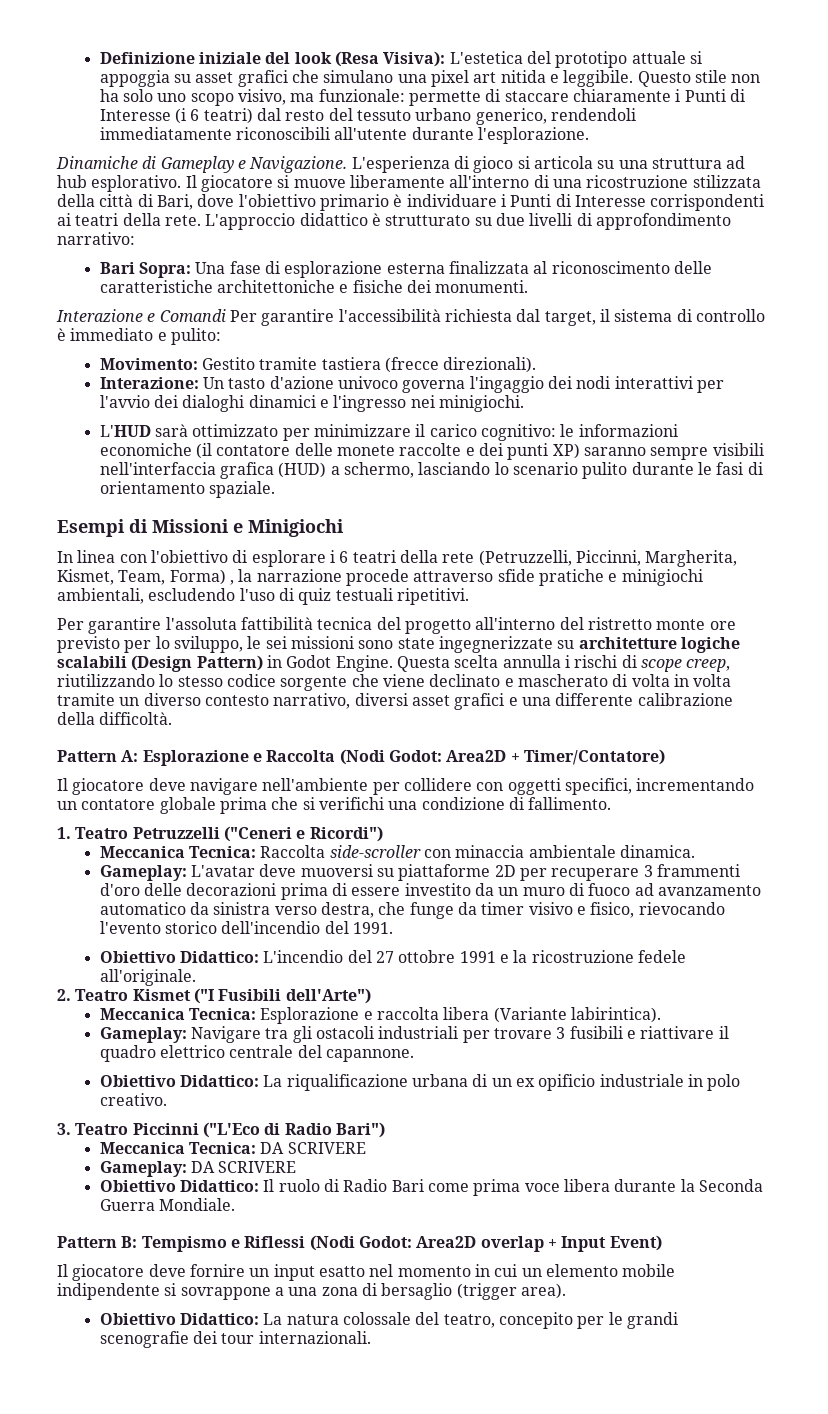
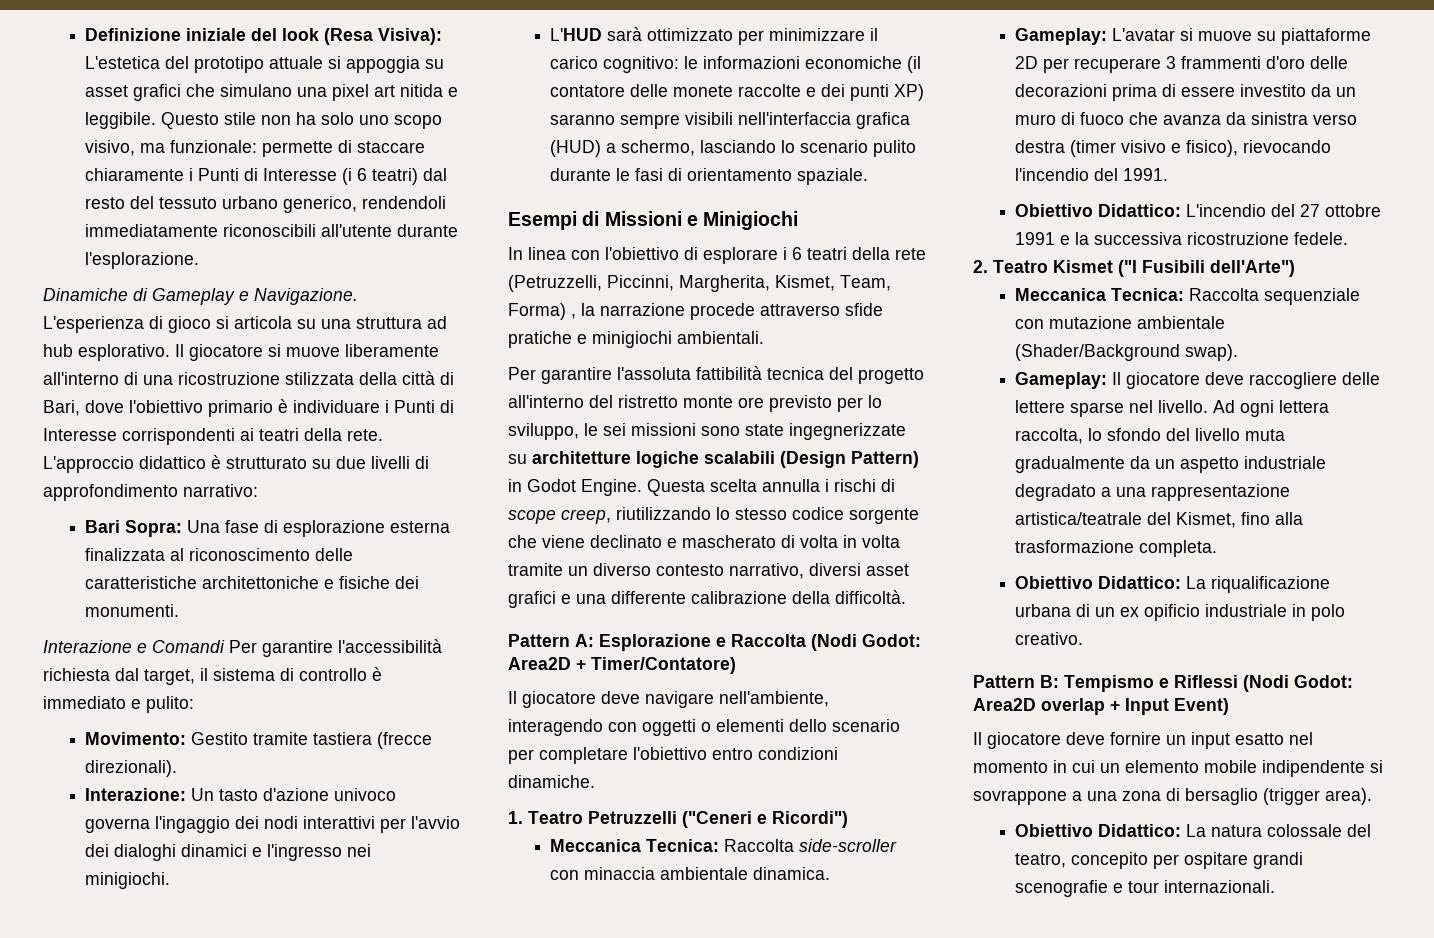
[57,588,469,605] ambientali, escludendo l'uso di quiz testuali ripetitivi. -> [677,331,764,344] ambientali.
[262,778,755,795] [57,797,612,814] nell'ambiente per collidere con oggetti specifici, incrementando un contatore globale prima che si verifichi una condizione di fallimento. -> [719,691,829,707] [508,719,900,736] [508,747,838,764] [508,775,595,788] nell'ambiente, interagendo con oggetti o elementi dello scenario per completare l'obiettivo entro condizioni dinamiche.
[259,864,373,877] deve muoversi -> [1180,28,1253,41] si muove
[634,883,761,896] [99,902,725,919] [99,921,321,934] ad avanzamento automatico da sinistra verso destra, che funge da timer visivo e fisico, rievocando l'evento storico dell'incendio -> [1129,112,1358,125] [1015,140,1332,157] [1015,168,1090,181] che avanza da sinistra verso destra (timer visivo e fisico), rievocando l'incendio
[531,950,686,963] [99,969,196,986] ricostruzione fedele all'originale. -> [1094,232,1349,245] successiva ricostruzione fedele.
[260,1007,661,1024] [99,1026,729,1043] [99,1045,415,1062] Esplorazione e raccolta libera (Variante labirintica). // Gameplay: Navigare tra gli ostacoli industriali per trovare 3 fusibili e riattivare il quadro elettrico centrale del capannone. -> [1189,288,1361,305] [1015,316,1226,329] [1015,344,1239,361] [1015,372,1381,389] [1015,400,1330,417] [1015,428,1286,444] [1015,456,1327,473] [1015,484,1291,501] [1015,512,1304,528] [1015,540,1218,557] Raccolta sequenziale con mutazione ambientale (Shader/Background swap). // Gameplay: Il giocatore deve raccogliere delle lettere sparse nel livello. Ad ogni lettera raccolta, lo sfondo del livello muta gradualmente da un aspetto industriale degradato a una rappresentazione artistica/teatrale del Kismet, fino alla trasformazione completa.
[57,1122,385,1138] [99,1142,366,1154] [99,1161,297,1177] [99,1179,763,1196] [99,1198,236,1211] // 3. Teatro Piccinni ("L'Eco di Radio Bari") // Meccanica Tecnica: DA SCRIVERE // Gameplay: DA SCRIVERE // Obiettivo Didattico: Il ruolo di Radio Bari come prima voce libera durante la Seconda Guerra Mondiale. -> (1084, 638) none
[608,1312,623,1325] le -> [1184,852,1249,869] ospitare
[193,1331,218,1344] dei -> [1113,883,1124,893] e

